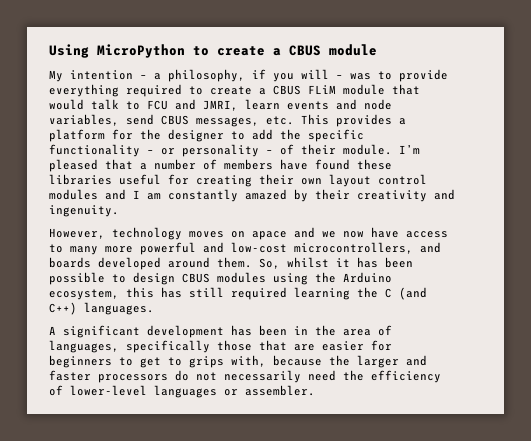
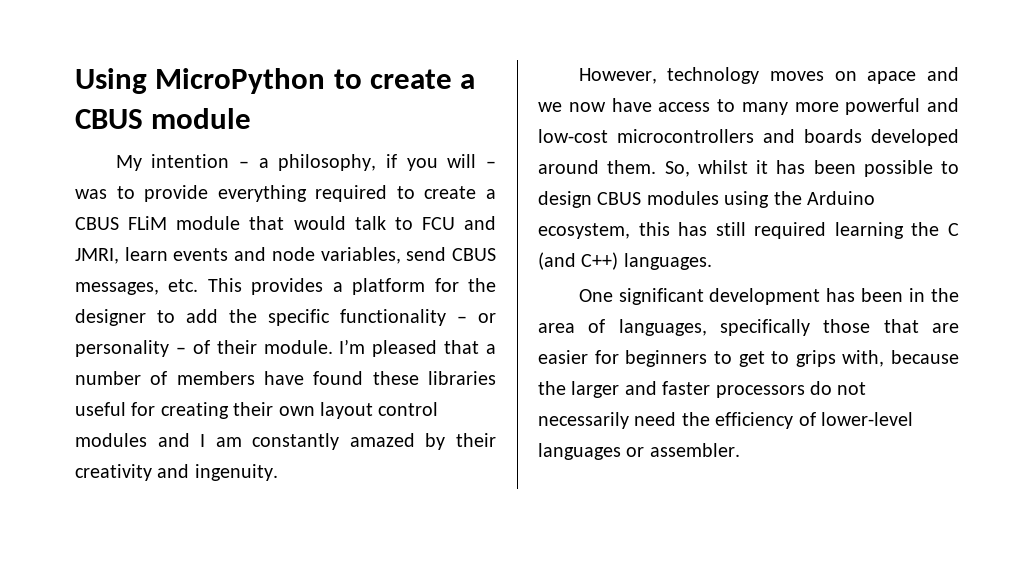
[294,242,413,254] microcontrollers, -> [617,129,754,143] microcontrollers
[49,326,56,335] A -> [578,289,613,302] One

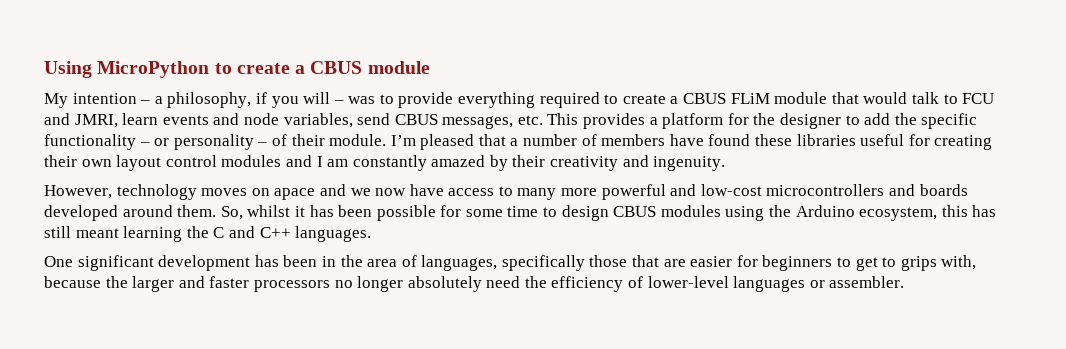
(933, 168) none -> [440,205,539,217] for some time
[754,222,827,239] required -> [75,228,119,238] meant
[538,252,619,270] (and C++) -> [228,226,291,238] and C++
[810,381,867,395] [538,412,629,429] do not necessarily -> [334,276,482,292] no longer absolutely

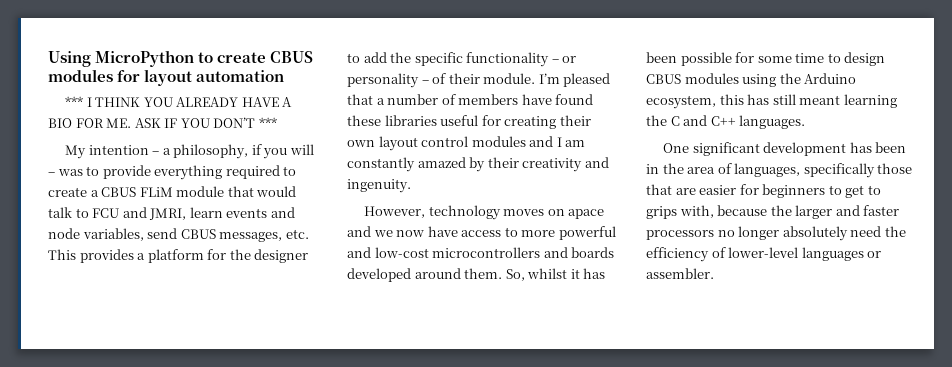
[295,61,430,74] a CBUS module -> [270,51,314,63] [48,69,285,86] [65,96,293,107] [48,117,277,128] CBUS modules for layout automation // *** I THINK YOU ALREADY HAVE A BIO FOR ME. ASK IF YOU DON’T ***
[517,188,557,200] many -> (518, 232) none

